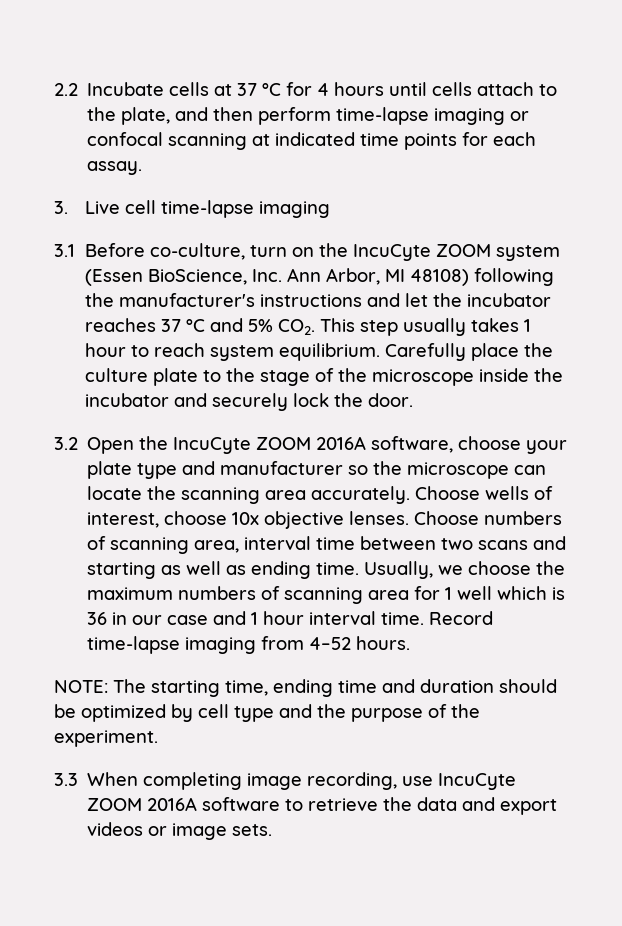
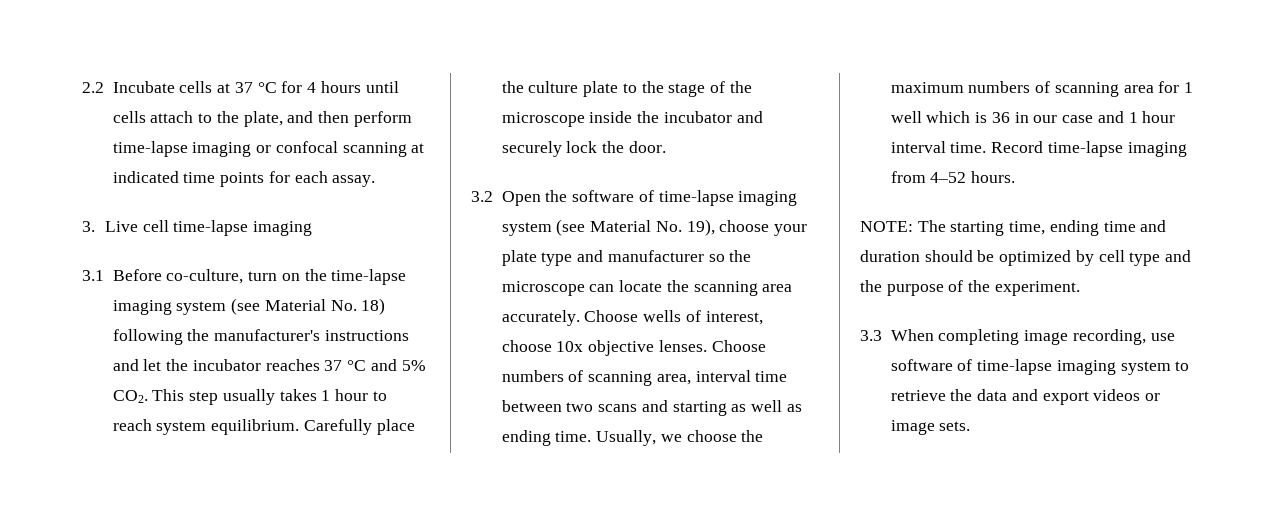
[353,244,561,261] [85,268,470,286] IncuCyte ZOOM system (Essen BioScience, Inc. Ann Arbor, MI 48108) -> [331,269,407,285] [112,298,386,315] time-lapse imaging system (see Material No. 18)
[173,436,454,454] IncuCyte ZOOM 2016A software, -> [572,190,798,206] [501,219,715,236] software of time-lapse imaging system (see Material No. 19),
[438,773,517,790] [87,797,281,811] IncuCyte ZOOM 2016A software -> [890,359,1171,375] software of time-lapse imaging system

